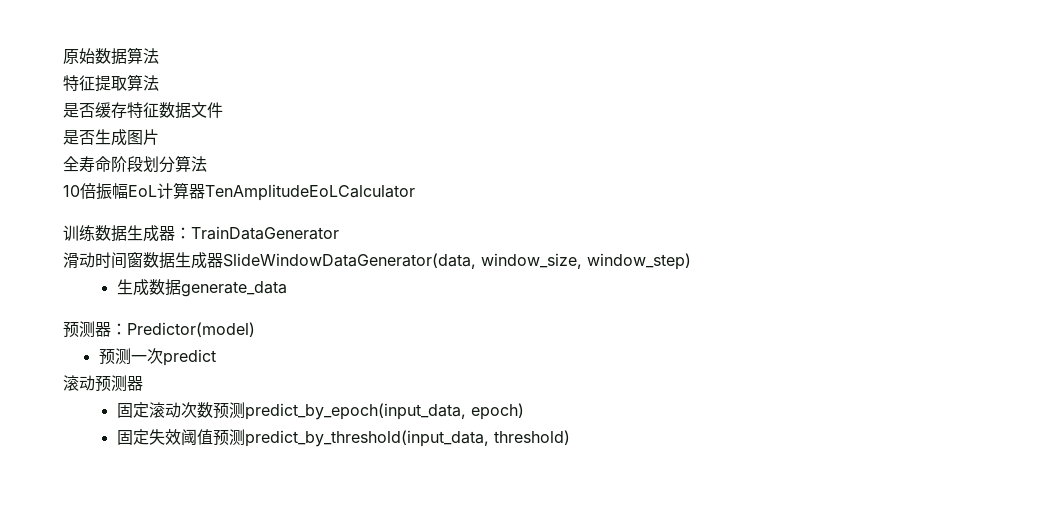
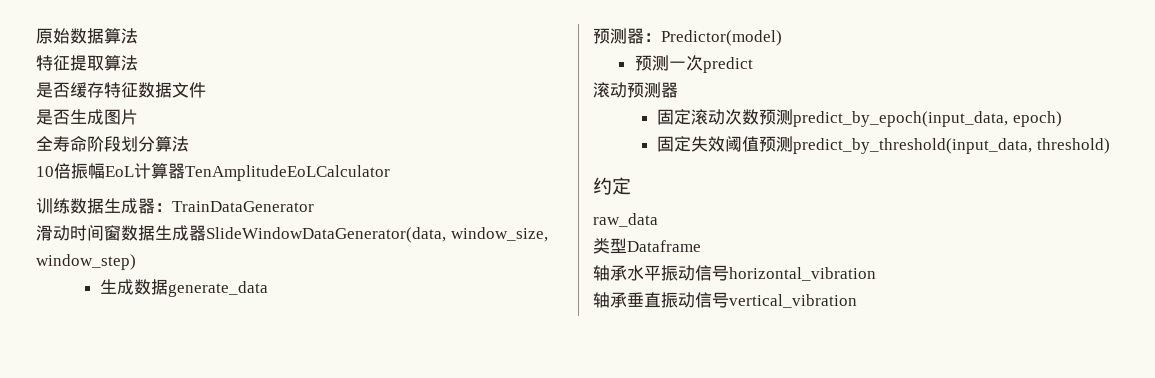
(570, 437) none -> [593,177,631,195] [593,213,658,227] [593,238,701,254] [593,265,876,281] [593,292,857,308] // 约定 // raw_data // 类型Dataframe // 轴承水平振动信号horizontal_vibration // 轴承垂直振动信号vertical_vibration

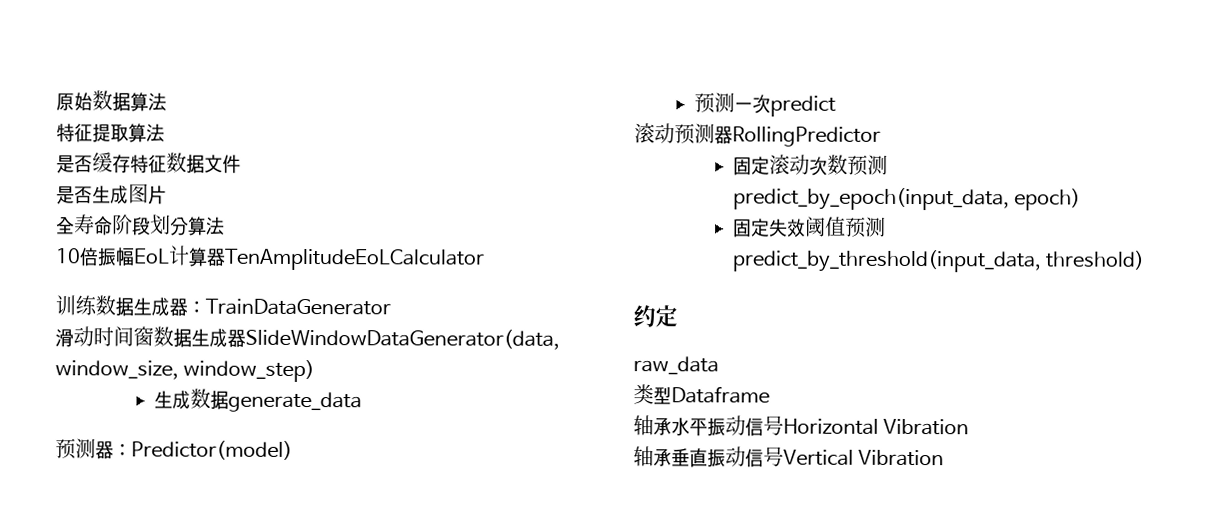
(678, 90) none -> [732,126,881,147] RollingPredictor
[729,267,876,281] horizontal_vibration -> [783,418,970,436] Horizontal Vibration
[729,294,857,308] vertical_vibration -> [783,449,945,467] Vertical Vibration

